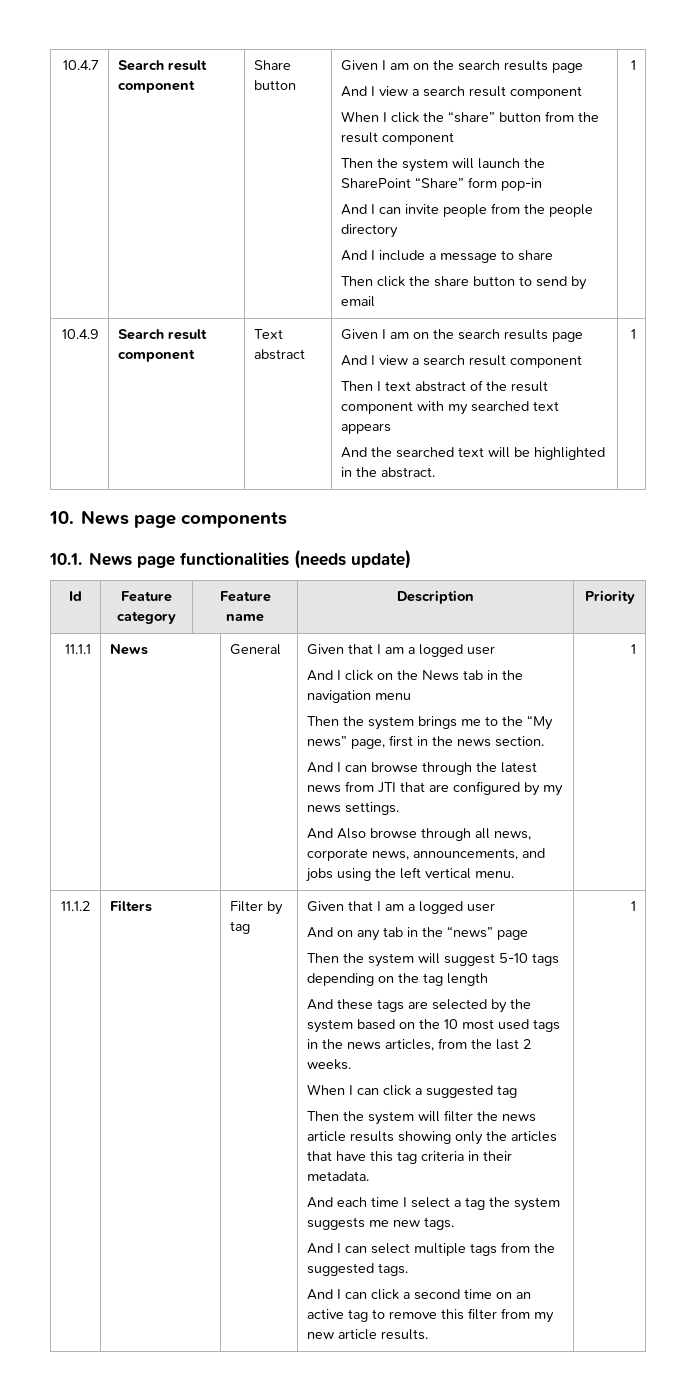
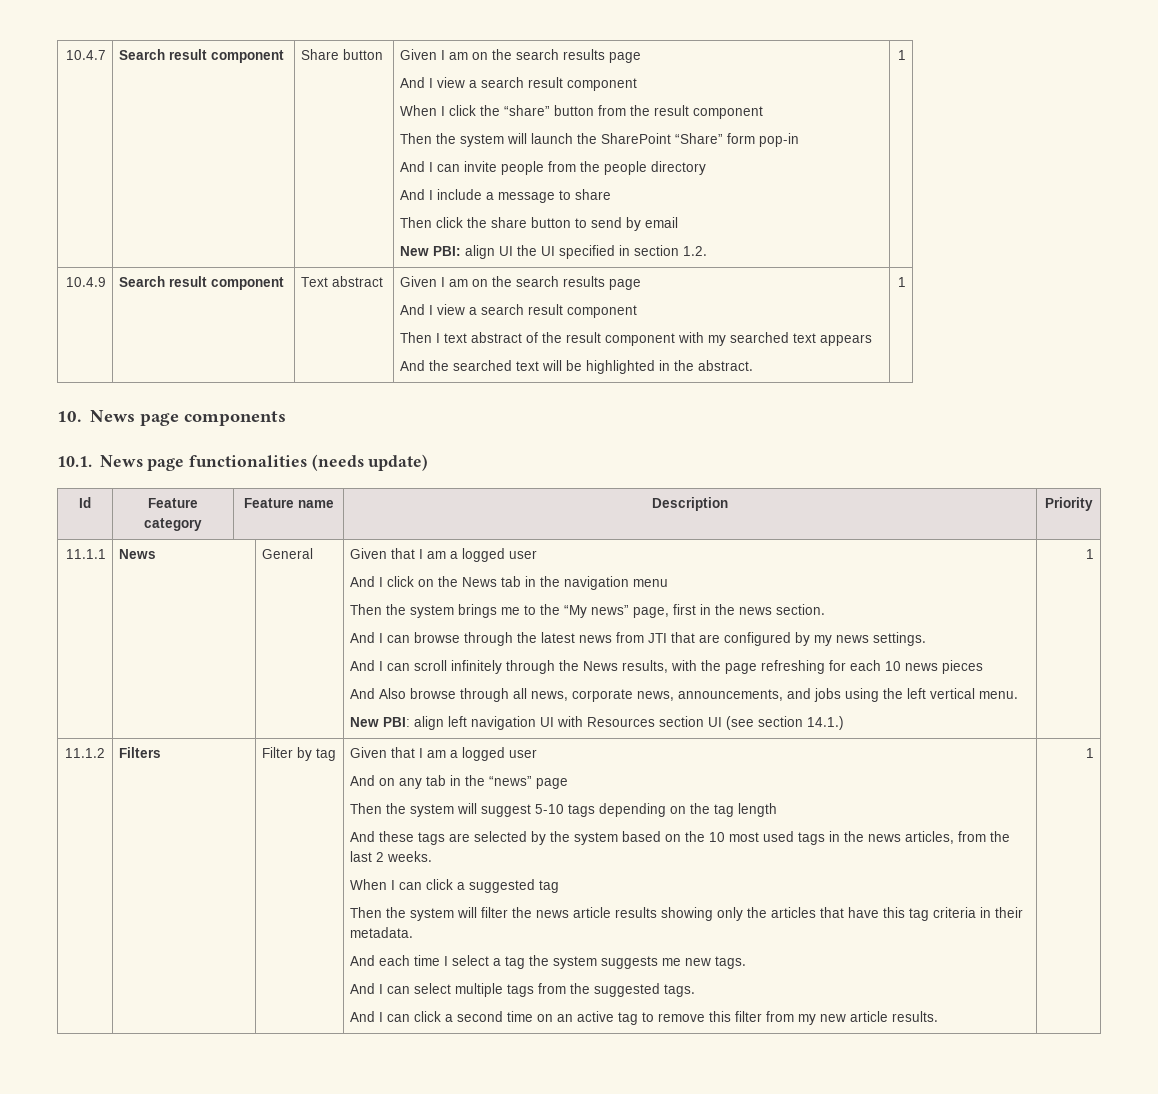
(376, 301) none -> [400,245,708,259] // New PBI: align UI the UI specified in section 1.2.
(400, 808) none -> [350,660,984,674] // And I can scroll infinitely through the News results, with the page refreshing for each 10 news pieces
(515, 874) none -> [350,716,845,730] // New PBI: align left navigation UI with Resources section UI (see section 14.1.)

